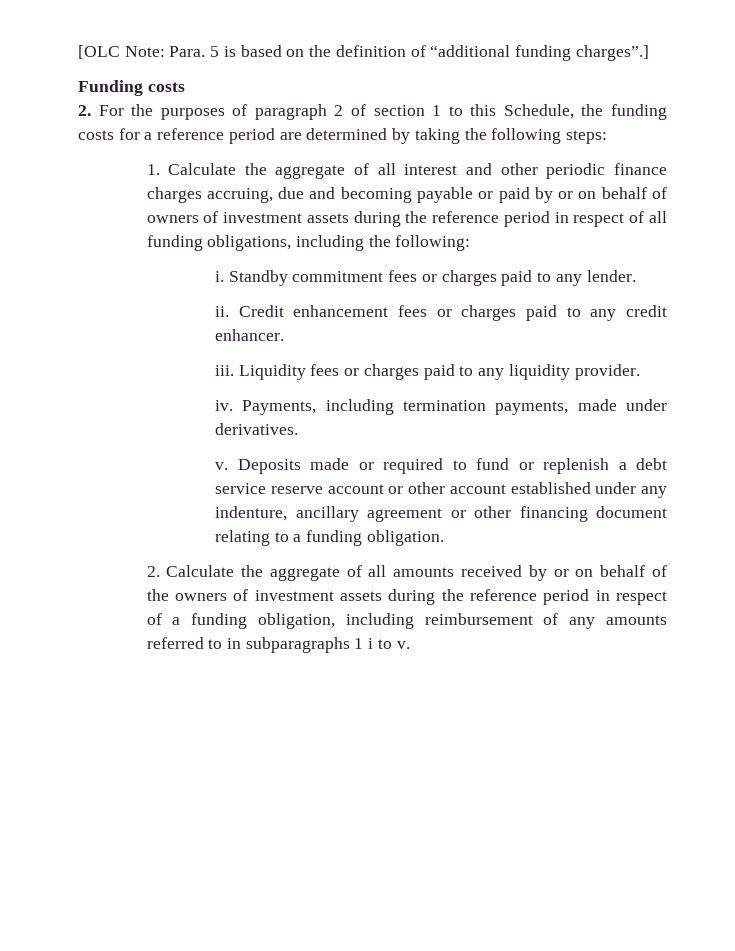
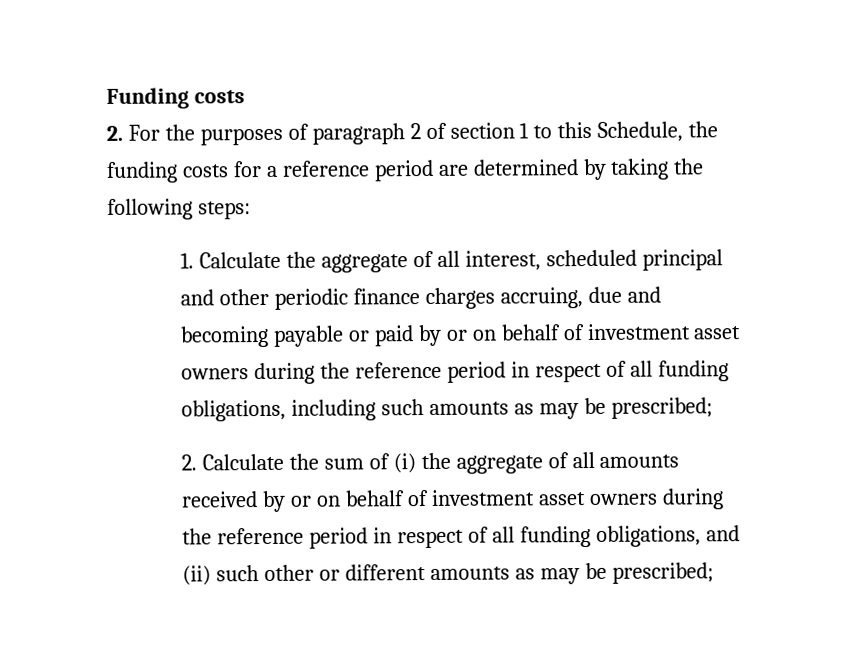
[78,45,649,61] [OLC Note: Para. 5 is based on the definition of “additional funding charges”.] // -> (106, 98) none
[404,164,458,175] interest -> [464,249,723,271] interest, scheduled principal
[146,211,349,223] owners of investment assets -> [586,323,742,341] [181,368,250,380] investment asset owners
[368,235,471,251] [215,270,636,286] [215,305,668,321] [215,329,285,341] [215,364,640,380] [215,399,668,415] [215,423,299,435] [215,458,667,474] [215,482,667,498] [215,506,668,522] [215,530,444,546] the following: // i. Standby commitment fees or charges paid to any lender. // ii. Credit enhancement fees or charges paid to any credit enhancer. // iii. Liquidity fees or charges paid to any liquidity provider. // iv. Payments, including termination payments, made under derivatives. // v. Deposits made or required to fund or replenish a debt service reserve account or other account established under any indenture, ancillary agreement or other financing document relating to a funding obligation. -> [380,397,713,420] such amounts as may be prescribed;
(264, 571) none -> [323,452,451,474] sum of (i) the
[146,589,668,605] [146,613,668,629] [146,637,410,653] the owners of investment assets during the reference period in respect of a funding obligation, including reimbursement of any amounts referred to in subparagraphs 1 i to v. -> [430,488,724,510] [182,525,740,549] [182,562,714,586] investment asset owners during the reference period in respect of all funding obligations, and (ii) such other or different amounts as may be prescribed;

